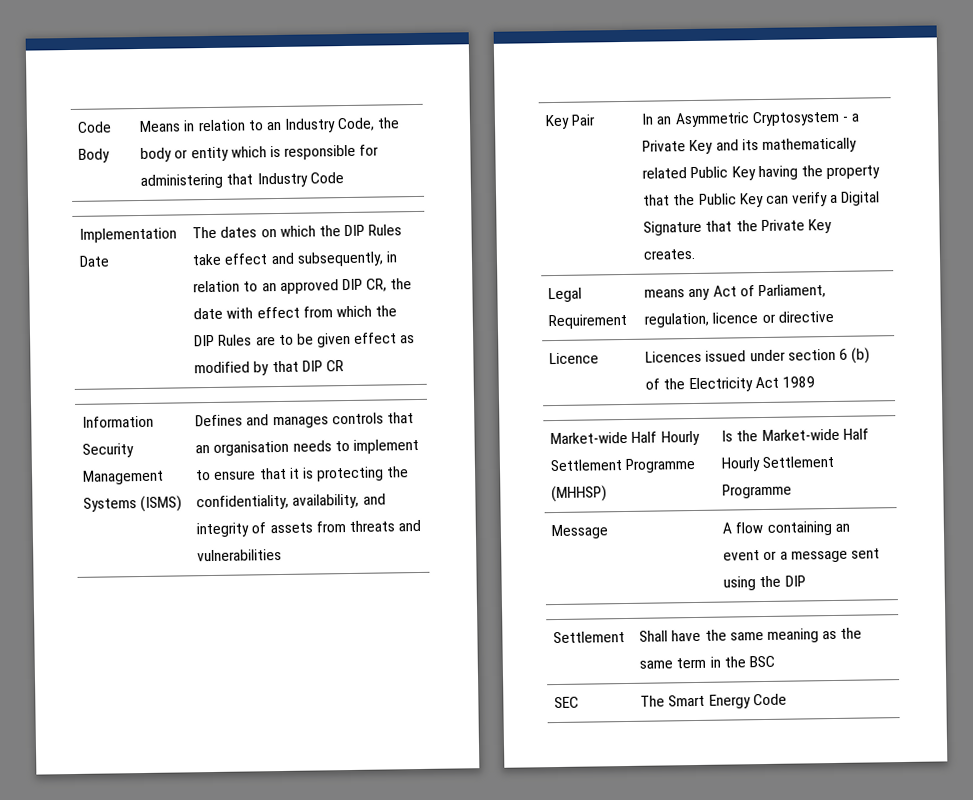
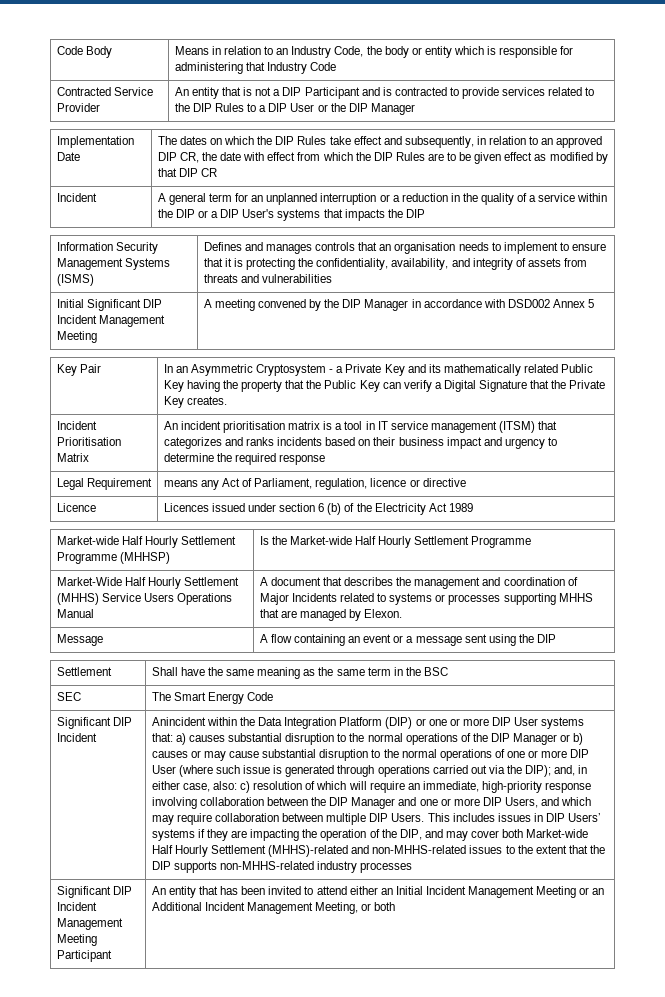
(344, 178) none -> [56,87,153,96] [56,103,100,112] [174,87,595,99] [174,103,415,115] // Contracted Service Provider | An entity that is not a DIP Participant and is contracted to provide services related to the DIP Rules to a DIP User or the DIP Manager
(344, 366) none -> [56,193,97,202] [157,193,608,205] [157,209,425,221] // Incident | A general term for an unplanned interruption or a reduction in the quality of a service within the DIP or a DIP User's systems that impacts the DIP
(283, 555) none -> [56,299,163,311] [56,315,165,327] [56,331,97,343] [203,299,595,311] // Initial Significant DIP Incident Management Meeting | A meeting convened by the DIP Manager in accordance with DSD002 Annex 5
(696, 254) none -> [56,421,97,430] [56,437,121,446] [56,453,89,462] [163,421,558,433] [163,437,557,449] [163,453,326,465] // Incident Prioritisation Matrix | An incident prioritisation matrix is a tool in IT service management (ITSM) that categorizes and ranks incidents based on their business impact and urgency to determine the required response
(793, 491) none -> [56,577,240,589] [56,593,233,605] [56,609,94,618] [259,577,578,589] [259,593,593,605] [259,609,403,621] // Market-Wide Half Hourly Settlement (MHHS) Service Users Operations Manual | A document that describes the management and coordination of Major Incidents related to systems or processes supporting MHHS that are managed by Elexon.
(787, 699) none -> [56,717,132,729] [56,733,97,742] [151,717,585,729] [151,733,584,745] [151,749,590,761] [151,765,588,777] [151,781,592,793] [151,797,592,809] [151,813,602,825] [151,829,589,841] [151,845,605,857] [151,861,413,873] [56,886,132,898] [56,902,97,911] [56,918,123,930] [56,934,97,946] [56,950,112,962] [151,886,605,898] [151,902,396,914] // Significant DIP Incident | Anincident within the Data Integration Platform (DIP) or one or more DIP User systems that: a) causes substantial disruption to the normal operations of the DIP Manager or b) causes or may cause substantial disruption to the normal operations of one or more DIP User (where such issue is generated through operations carried out via the DIP); and, in either case, also: c) resolution of which will require an immediate, high-priority response involving collaboration between the DIP Manager and one or more DIP Users, and which may require collaboration between multiple DIP Users. This includes issues in DIP Users’ systems if they are impacting the operation of the DIP, and may cover both Market-wide Half Hourly Settlement (MHHS)-related and non-MHHS-related issues to the extent that the DIP supports non-MHHS-related industry processes // Significant DIP Incident Management Meeting Participant | An entity that has been invited to attend either an Initial Incident Management Meeting or an Additional Incident Management Meeting, or both

